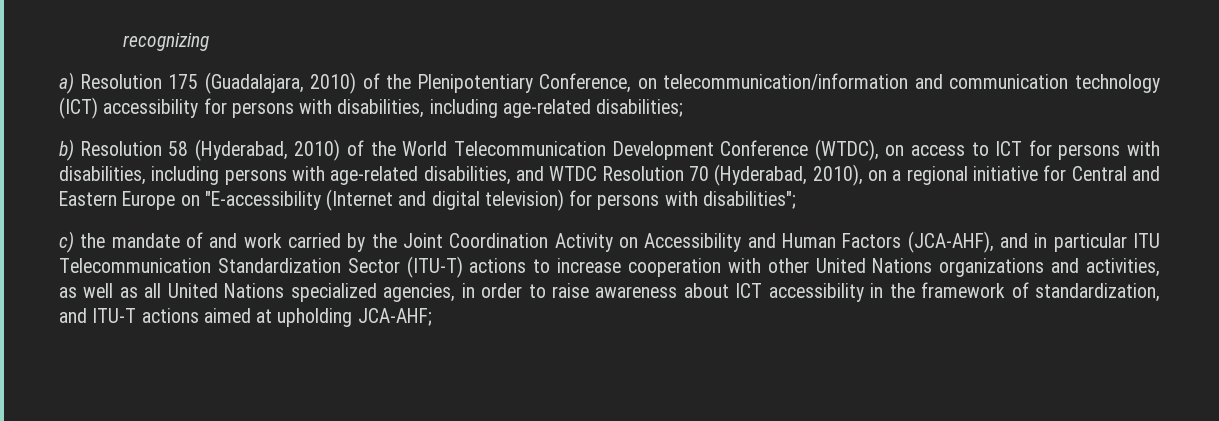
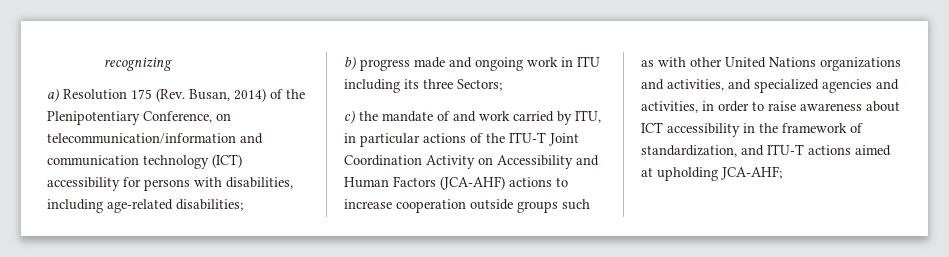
[204,72,357,94] (Guadalajara, 2010) -> [156,88,266,102] (Rev. Busan, 2014)
[80,139,1160,161] [59,164,1161,186] [59,189,796,211] Resolution 58 (Hyderabad, 2010) of the World Telecommunication Development Conference (WTDC), on access to ICT for persons with disabilities, including persons with age-related disabilities, and WTDC Resolution 70 (Hyderabad, 2010), on a regional initiative for Central and Eastern Europe on "E-accessibility (Internet and digital television) for persons with disabilities"; -> [360,56,600,71] [344,79,502,93] progress made and ongoing work in ITU including its three Sectors;
[371,233,397,248] the -> [575,110,601,123] [344,132,546,147] ITU, in particular actions of the ITU-T
[907,231,1161,253] [59,256,721,278] (JCA-AHF), and in particular ITU Telecommunication Standardization Sector (ITU-T) actions to increase cooperation -> [440,176,568,190] [344,199,590,213] [641,60,654,67] (JCA-AHF) actions to increase cooperation outside groups such as
[59,283,456,302] as well as all United Nations specialized agencies, -> [728,79,899,93] [641,101,698,113] and specialized agencies and activities,

